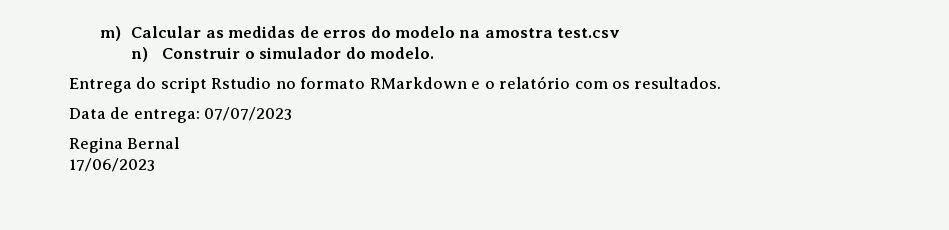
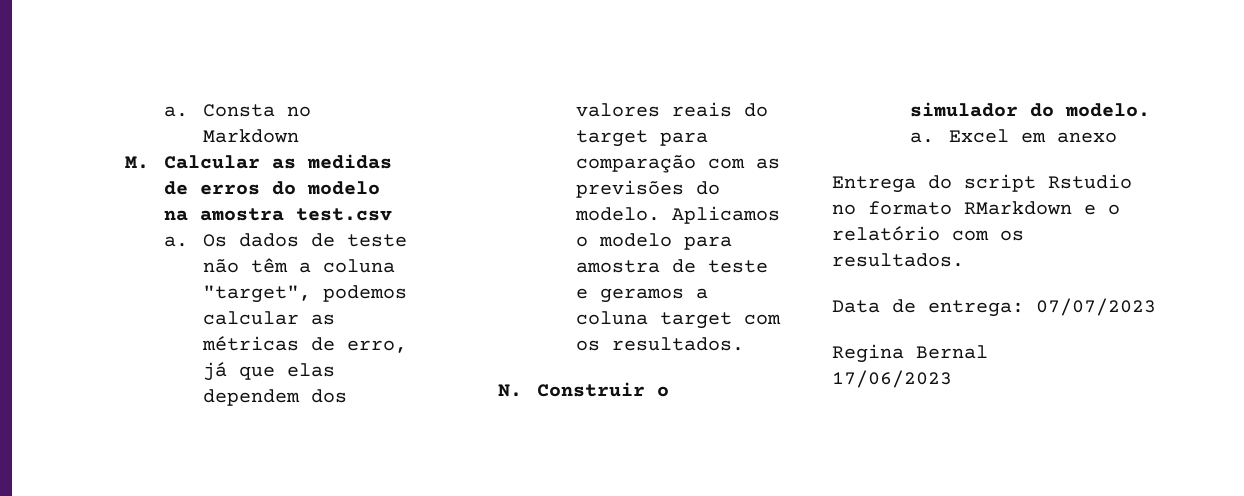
[100,26,122,41] m) -> [164,104,312,117] [203,129,300,143] [125,156,150,169] a. Consta no Markdown // M.
[131,47,149,62] n) -> [164,233,408,247] [203,258,396,273] [203,285,408,303] [203,311,336,325] [202,336,408,353] [203,362,336,381] [203,389,348,406] [576,102,769,117] [576,130,709,147] [576,155,781,173] [576,180,721,198] [575,206,781,224] [576,233,733,250] [576,259,769,273] [576,288,709,303] [576,311,782,329] [576,337,745,351] [498,384,523,397] a. Os dados de teste não têm a coluna "target", podemos calcular as métricas de erro, já que elas dependem dos valores reais do target para comparação com as previsões do modelo. Aplicamos o modelo para amostra de teste e geramos a coluna target com os resultados. // N.
(435, 53) none -> [910,129,1118,143] // a. Excel em anexo

